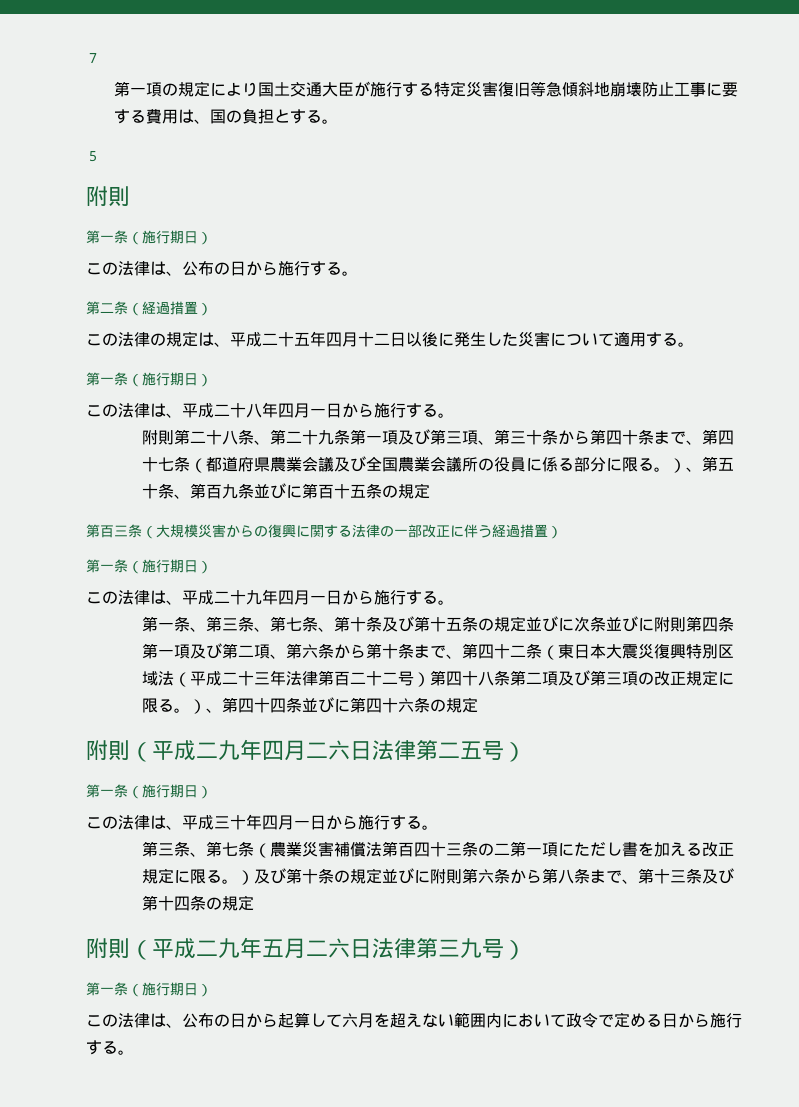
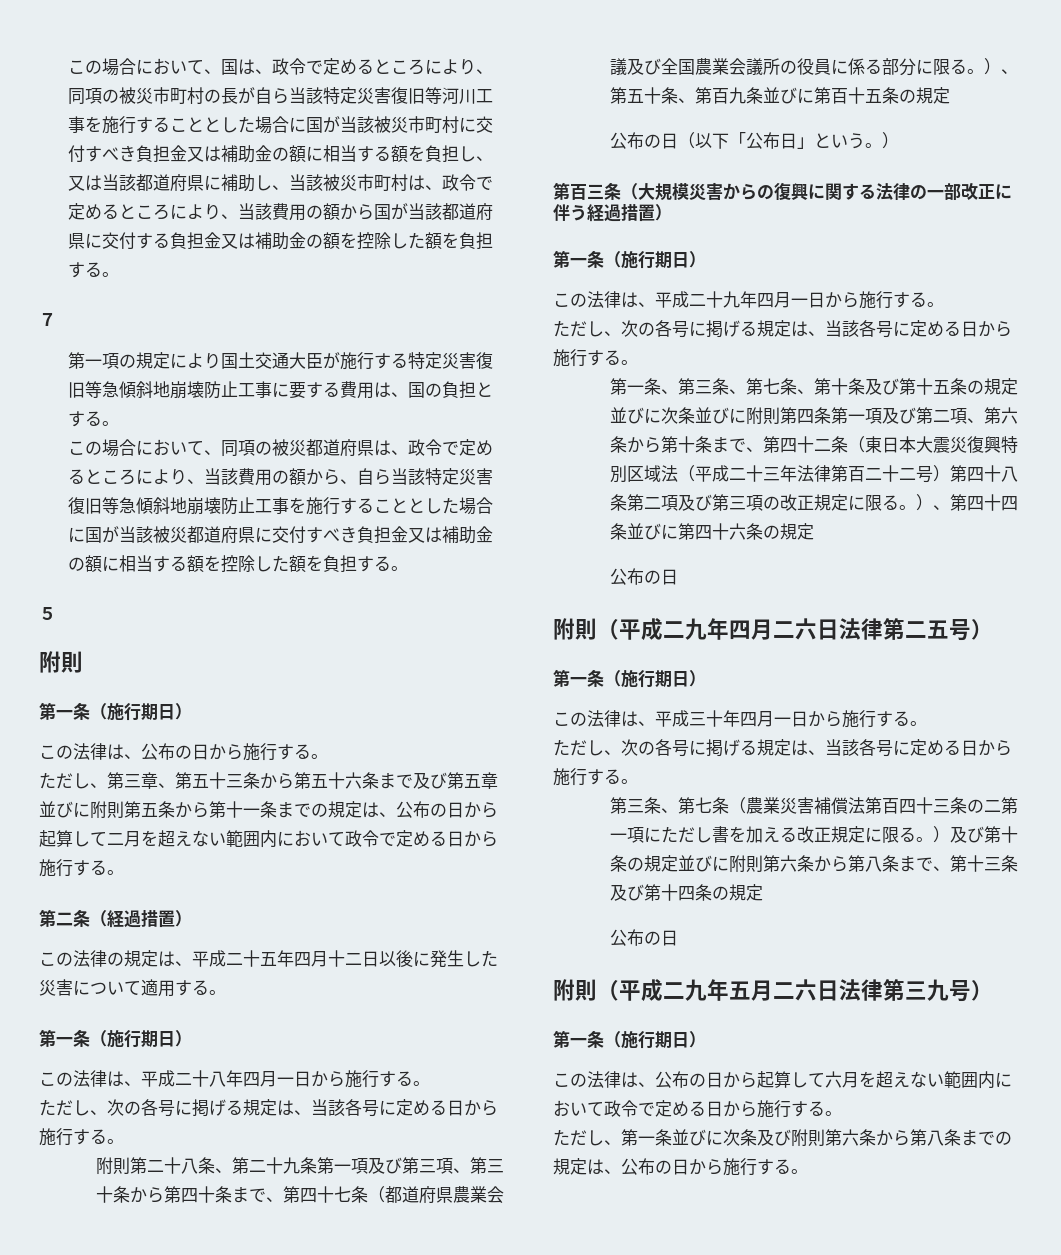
(86, 57) none -> [67,58,493,76] [67,87,493,105] [67,116,493,134] [67,145,493,163] [67,174,493,192] [67,203,493,221] [67,232,493,250] [67,262,119,278] この場合において、国は、政令で定めるところにより、同項の被災市町村の長が自ら当該特定災害復旧等河川工事を施行することとした場合に国が当該被災市町村に交付すべき負担金又は補助金の額に相当する額を負担し、又は当該都道府県に補助し、当該被災市町村は、政令で定めるところにより、当該費用の額から国が当該都道府県に交付する負担金又は補助金の額を控除した額を負担する。 //
(338, 121) none -> [67,439,493,457] [67,468,493,486] [67,497,493,515] [67,526,493,544] [67,555,408,573] // この場合において、同項の被災都道府県は、政令で定めるところにより、当該費用の額から、自ら当該特定災害復旧等急傾斜地崩壊防止工事を施行することとした場合に国が当該被災都道府県に交付すべき負担金又は補助金の額に相当する額を控除した額を負担する。
(358, 273) none -> [39,772,498,789] [39,801,498,819] [39,830,498,848] [39,859,124,877] // ただし、第三章、第五十三条から第五十六条まで及び第五章並びに附則第五条から第十一条までの規定は、公布の日から起算して二月を超えない範囲内において政令で定める日から施行する。
(454, 415) none -> [39,1099,498,1117] [39,1128,124,1146] // ただし、次の各号に掲げる規定は、当該各号に定める日から施行する。
(430, 491) none -> [610,132,900,149] // 公布の日（以下「公布日」という。）
(454, 602) none -> [553,320,1012,338] [553,349,638,367] // ただし、次の各号に掲げる規定は、当該各号に定める日から施行する。
(478, 705) none -> [610,568,679,585] // 公布の日
(438, 827) none -> [553,739,1012,757] [553,768,638,786] // ただし、次の各号に掲げる規定は、当該各号に定める日から施行する。
(254, 903) none -> [610,929,679,946] // 公布の日
(134, 1052) none -> [553,1129,1012,1147] [553,1158,808,1176] // ただし、第一条並びに次条及び附則第六条から第八条までの規定は、公布の日から施行する。

